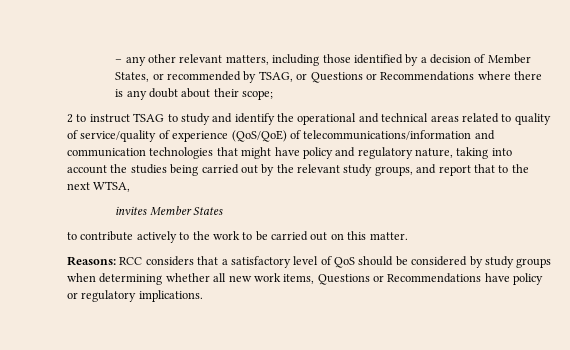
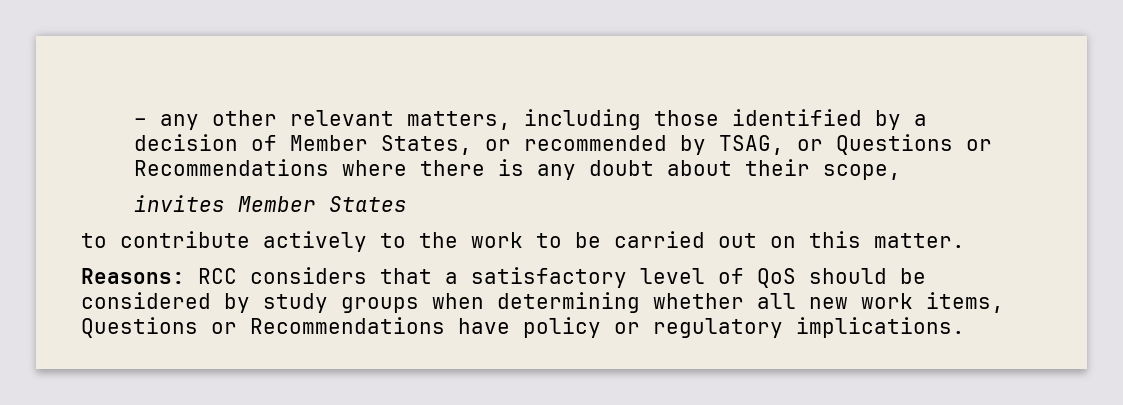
[242,90,274,100] [67,113,551,125] [67,130,495,142] [67,147,512,159] [67,164,529,176] [67,181,131,192] scope; // 2 to instruct TSAG to study and identify the operational and technical areas related to quality of service/quality of experience (QoS/QoE) of telecommunications/information and communication technologies that might have policy and regulatory nature, taking into account the studies being carried out by the relevant study groups, and report that to the next WTSA, -> [823,164,902,180] scope,

